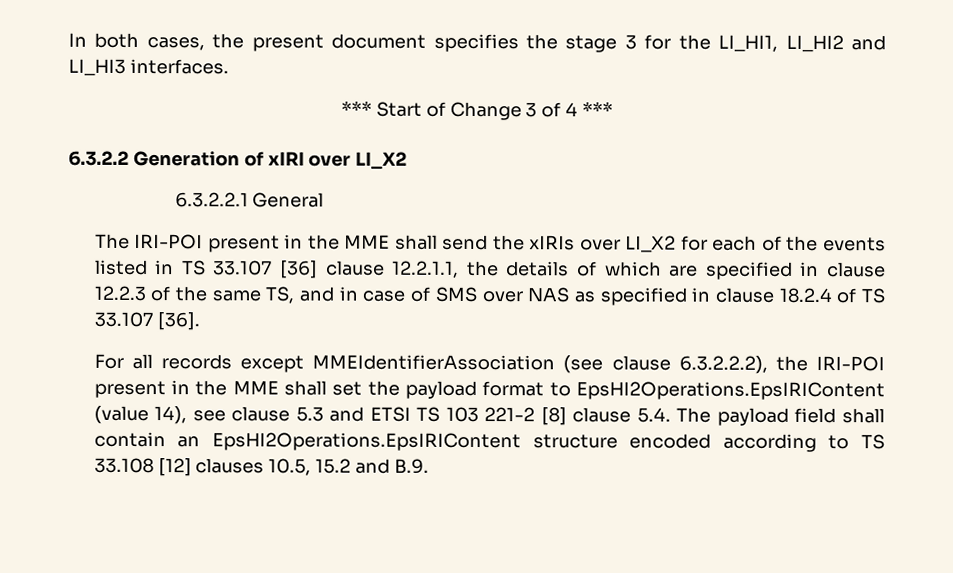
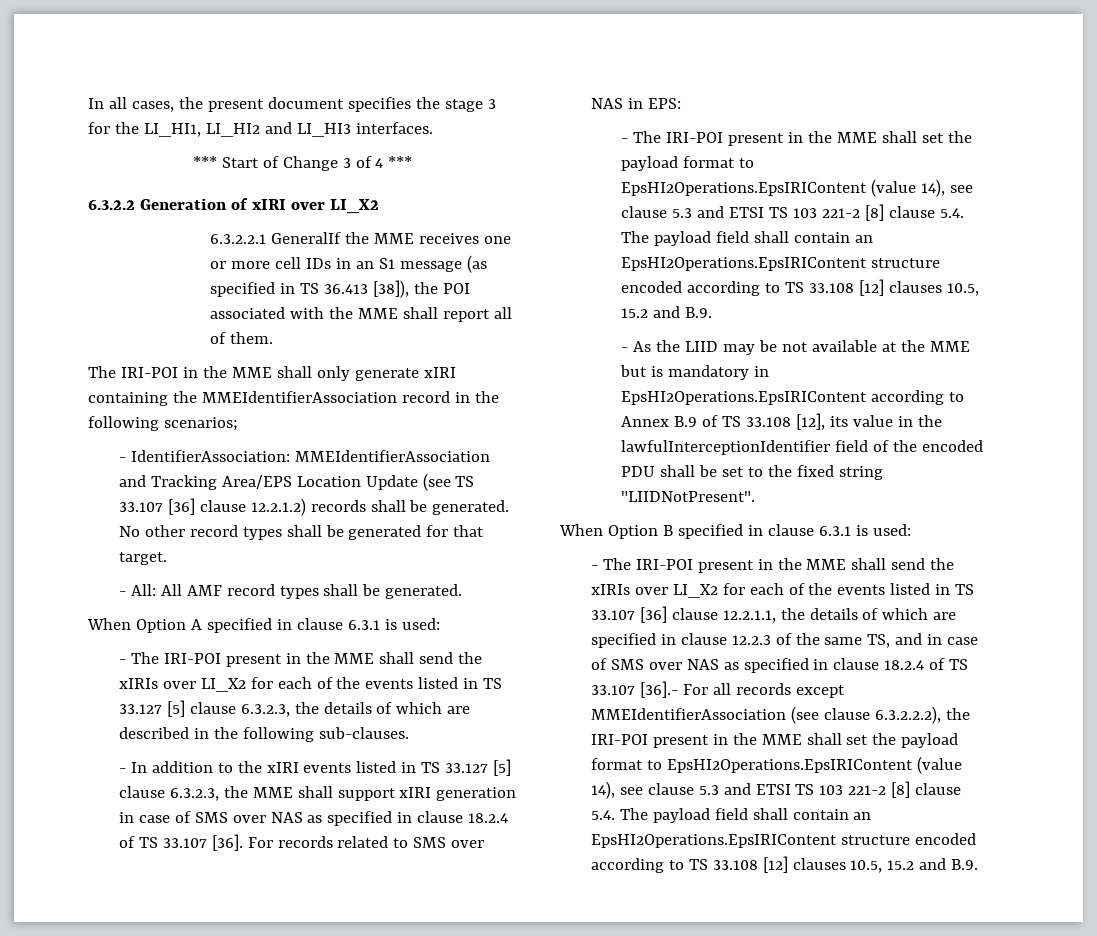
[68,32,140,48] In both -> [88,97,127,109] In all
[252,192,325,208] General // -> [271,232,512,244] [210,255,488,273] [210,280,471,298] [210,307,513,322] [210,332,274,344] [88,366,456,381] [88,391,499,406] [88,416,238,431] [118,450,490,462] [118,473,475,491] [118,498,510,516] [118,525,485,540] [118,552,167,565] [118,584,463,599] [87,618,440,633] [118,652,483,667] [118,677,503,692] [118,700,471,717] [118,727,409,742] [118,759,512,776] [118,786,517,801] [118,811,509,826] [118,834,485,851] [590,98,681,109] [621,131,972,146] [621,156,755,171] [621,179,974,197] [621,204,964,221] [621,231,874,246] [621,257,941,271] [621,279,980,296] [621,306,713,318] [621,340,970,355] [620,365,770,380] [621,390,965,405] [621,413,942,430] [621,440,984,455] [621,465,884,480] [621,491,756,502] [559,524,911,539] [590,565,598,570] GeneralIf the MME receives one or more cell IDs in an S1 message (as specified in TS 36.413 [38]), the POI associated with the MME shall report all of them. // The IRI-POI in the MME shall only generate xIRI containing the MMEIdentifierAssociation record in the following scenarios; // - IdentifierAssociation: MMEIdentifierAssociation and Tracking Area/EPS Location Update (see TS 33.107 [36] clause 12.2.1.2) records shall be generated. No other record types shall be generated for that target. // - All: All AMF record types shall be generated. // When Option A specified in clause 6.3.1 is used: // - The IRI-POI present in the MME shall send the xIRIs over LI_X2 for each of the events listed in TS 33.127 [5] clause 6.3.2.3, the details of which are described in the following sub-clauses. // - In addition to the xIRI events listed in TS 33.127 [5] clause 6.3.2.3, the MME shall support xIRI generation in case of SMS over NAS as specified in clause 18.2.4 of TS 33.107 [36]. For records related to SMS over NAS in EPS: // - The IRI-POI present in the MME shall set the payload format to EpsHI2Operations.EpsIRIContent (value 14), see clause 5.3 and ETSI TS 103 221-2 [8] clause 5.4. The payload field shall contain an EpsHI2Operations.EpsIRIContent structure encoded according to TS 33.108 [12] clauses 10.5, 15.2 and B.9. // - As the LIID may be not available at the MME but is mandatory in EpsHI2Operations.EpsIRIContent according to Annex B.9 of TS 33.108 [12], its value in the lawfulInterceptionIdentifier field of the encoded PDU shall be set to the fixed string "LIIDNotPresent". // When Option B specified in clause 6.3.1 is used: // -
[156,312,200,331] [36]. // -> [639,681,678,698] [36].-

